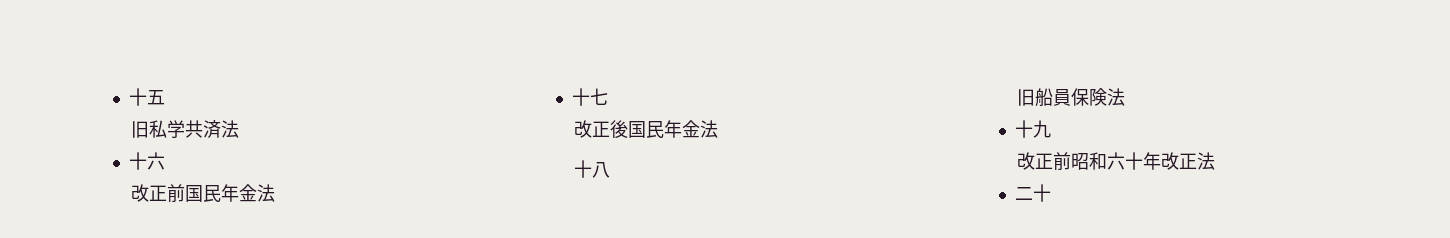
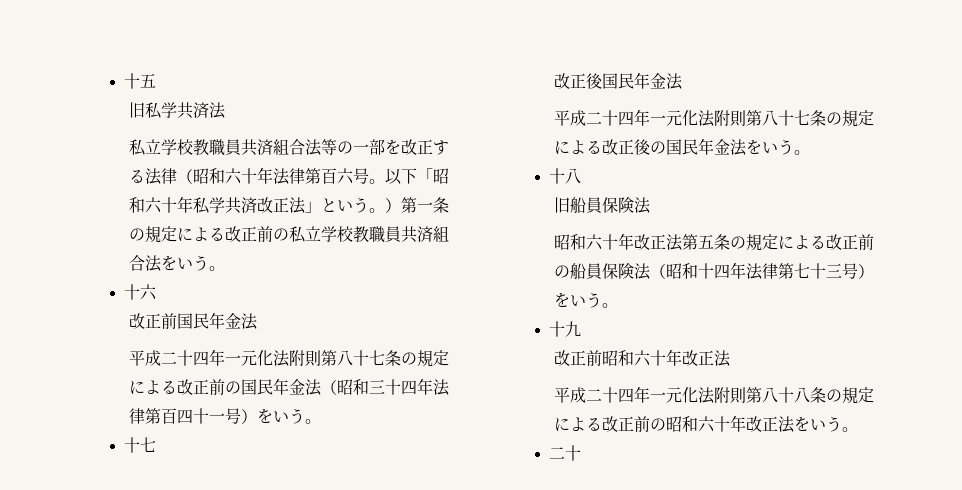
(239, 129) none -> [128,139,449,156] [128,167,449,185] [128,196,449,214] [128,226,449,243] [128,255,225,272] // 私立学校教職員共済組合法等の一部を改正する法律（昭和六十年法律第百六号。以下「昭和六十年私学共済改正法」という。）第一条の規定による改正前の私立学校教職員共済組合法をいう。
(275, 193) none -> [128,349,449,367] [128,378,450,396] [128,408,321,424] // 平成二十四年一元化法附則第八十七条の規定による改正前の国民年金法（昭和三十四年法律第百四十一号）をいう。
[573,160,610,178] [1016,88,1125,107] 十八 // 旧船員保険法 -> [553,109,874,127] [553,138,810,156] [549,168,582,184] [553,197,651,214] [553,233,874,251] [553,262,874,280] [553,292,618,308] 平成二十四年一元化法附則第八十七条の規定による改正後の国民年金法をいう。 // 十八 // 旧船員保険法 // 昭和六十年改正法第五条の規定による改正前の船員保険法（昭和十四年法律第七十三号）をいう。
(1215, 161) none -> [553,386,874,404] [553,415,858,433] // 平成二十四年一元化法附則第八十八条の規定による改正前の昭和六十年改正法をいう。

